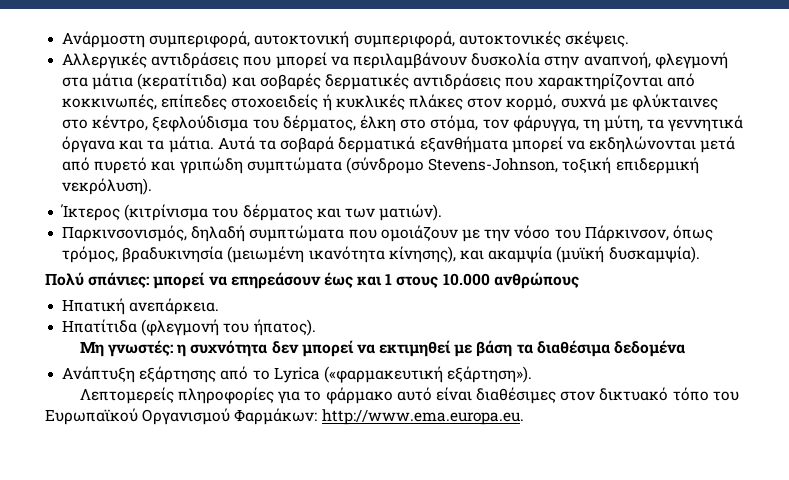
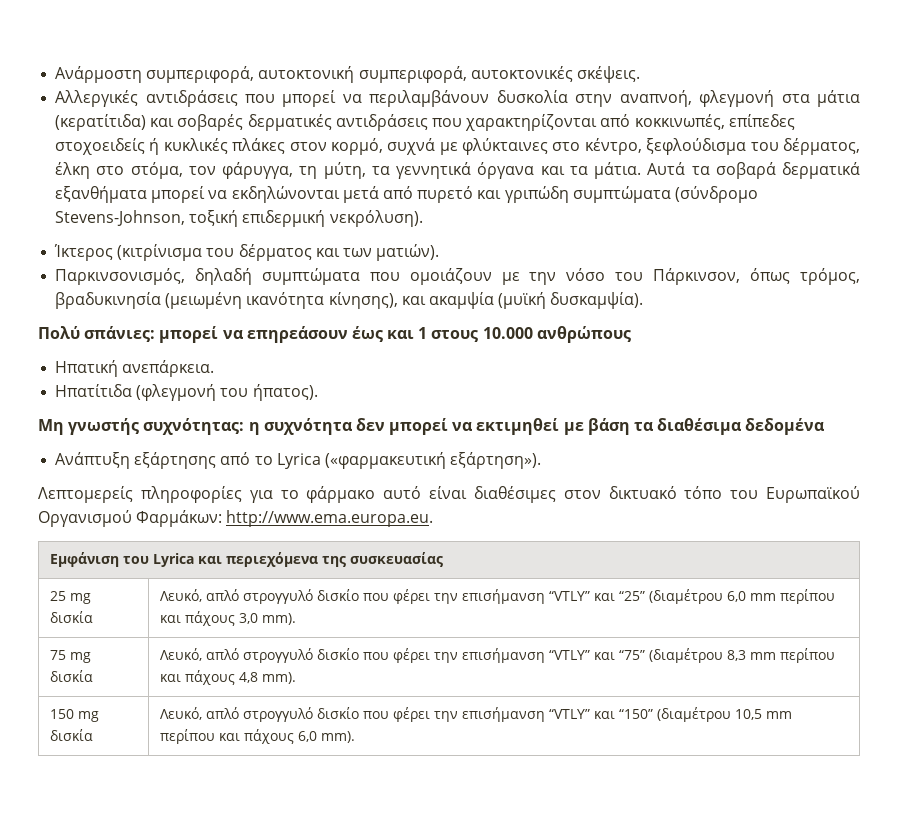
[107,340,173,357] γνωστές: -> [68,418,245,435] γνωστής συχνότητας:
(524, 417) none -> [49,552,443,567] [49,591,91,604] [49,611,93,623] [159,589,835,604] [159,611,296,626] [49,650,91,663] [49,670,93,682] [159,648,835,663] [159,670,296,685] [49,709,99,722] [49,729,93,741] [159,707,792,722] [159,729,355,744] // Εμφάνιση του Lyrica και περιεχόμενα της συσκευασίας // 25 mg δισκία | Λευκό, απλό στρογγυλό δισκίο που φέρει την επισήμανση “VTLY” και “25” (διαμέτρου 6,0 mm περίπου και πάχους 3,0 mm). // 75 mg δισκία | Λευκό, απλό στρογγυλό δισκίο που φέρει την επισήμανση “VTLY” και “75” (διαμέτρου 8,3 mm περίπου και πάχους 4,8 mm). // 150 mg δισκία | Λευκό, απλό στρογγυλό δισκίο που φέρει την επισήμανση “VTLY” και “150” (διαμέτρου 10,5 mm περίπου και πάχους 6,0 mm).

